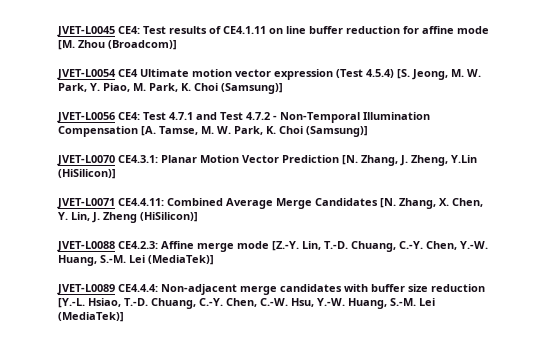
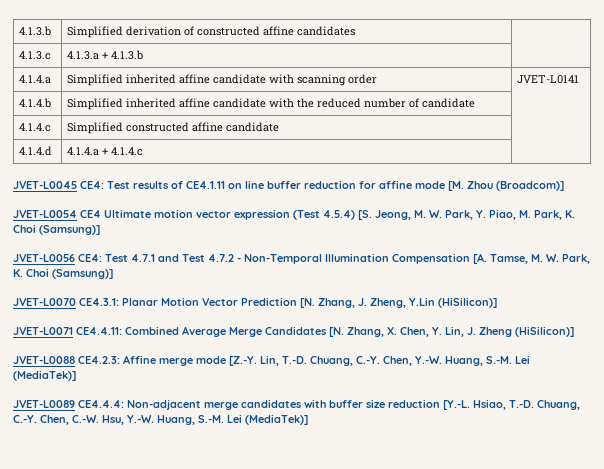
(57, 31) none -> [18,26,51,36] [66,26,355,38] [18,51,51,60] [66,50,143,60] [18,75,51,84] [66,74,377,86] [516,75,579,84] [18,98,51,108] [66,98,475,110] [18,123,51,132] [66,122,279,134] [18,146,52,156] [66,147,143,156] 4.1.3.b | Simplified derivation of constructed affine candidates | // 4.1.3.c | 4.1.3.a + 4.1.3.b | // 4.1.4.a | Simplified inherited affine candidate with scanning order | JVET-L0141 // 4.1.4.b | Simplified inherited affine candidate with the reduced number of candidate | // 4.1.4.c | Simplified constructed affine candidate | // 4.1.4.d | 4.1.4.a + 4.1.4.c | //

